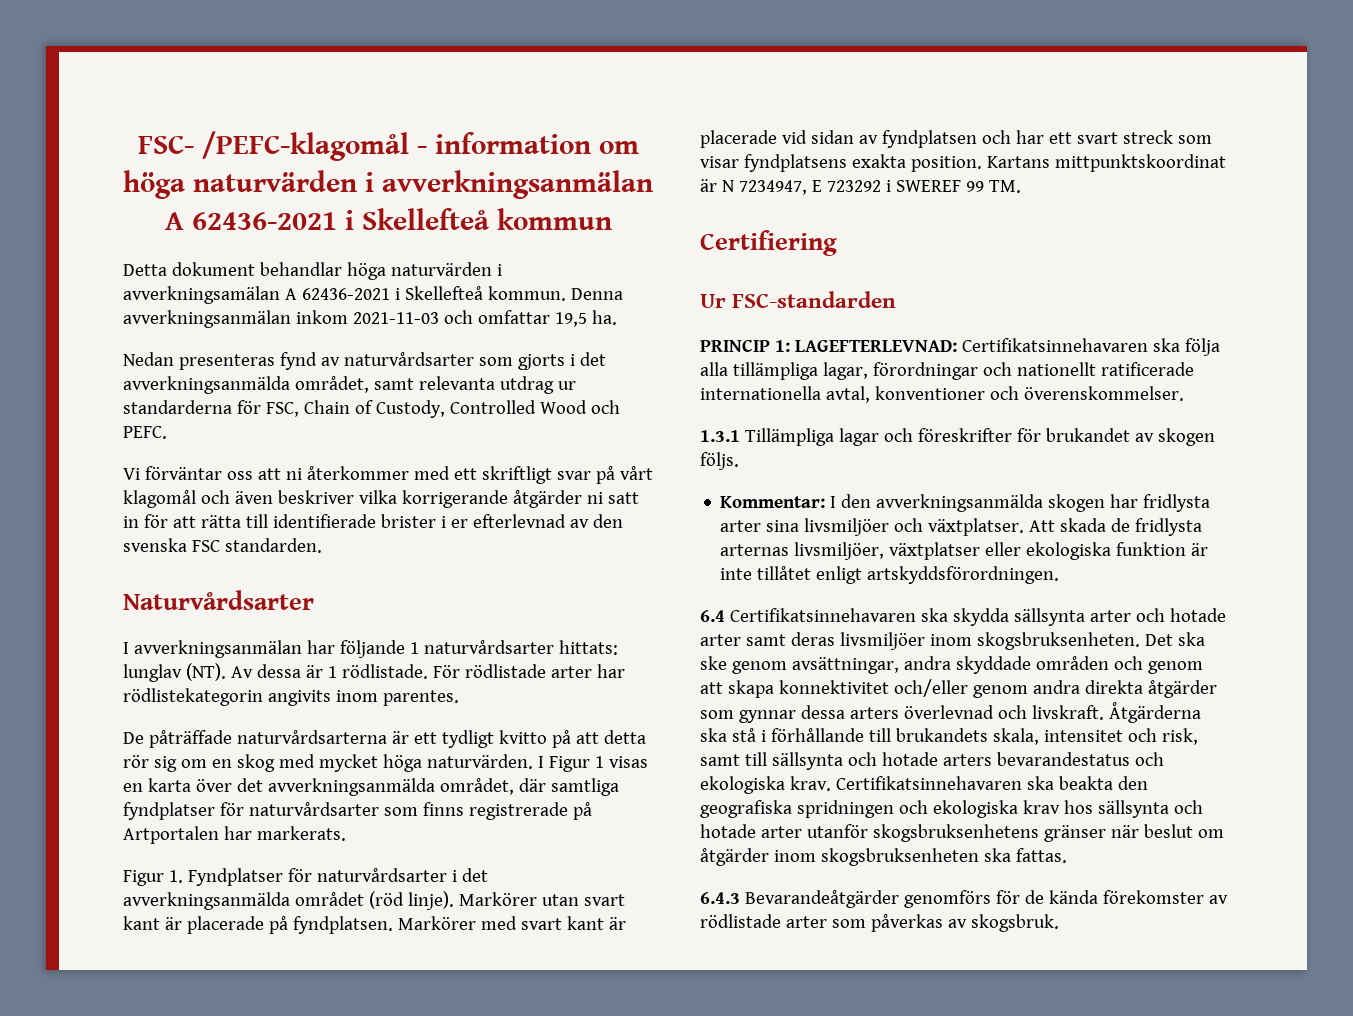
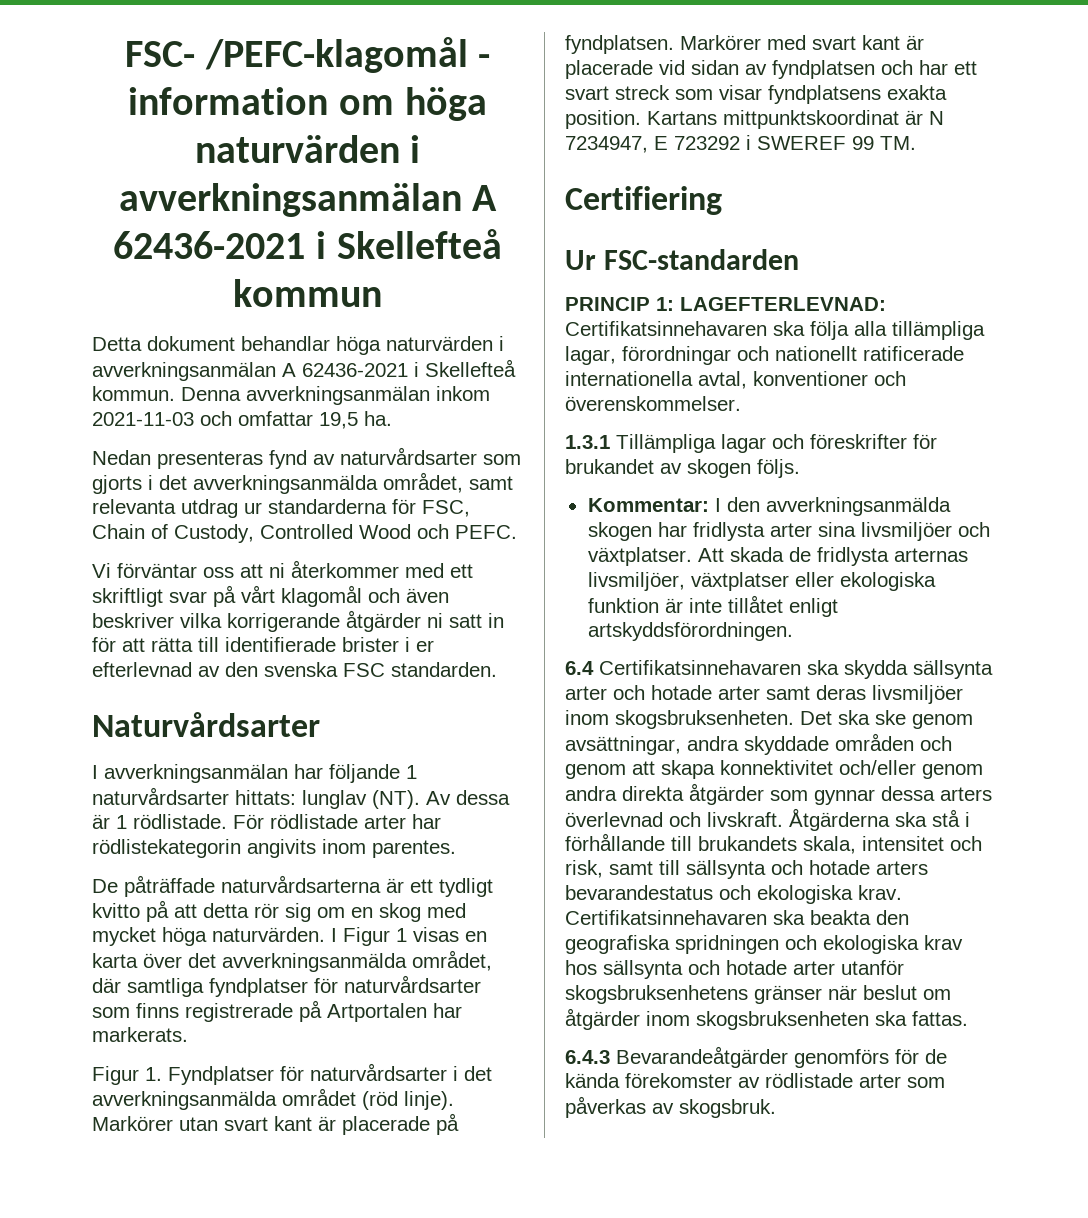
[123,286,280,304] avverkningsamälan -> [92,362,276,381] avverkningsanmälan

